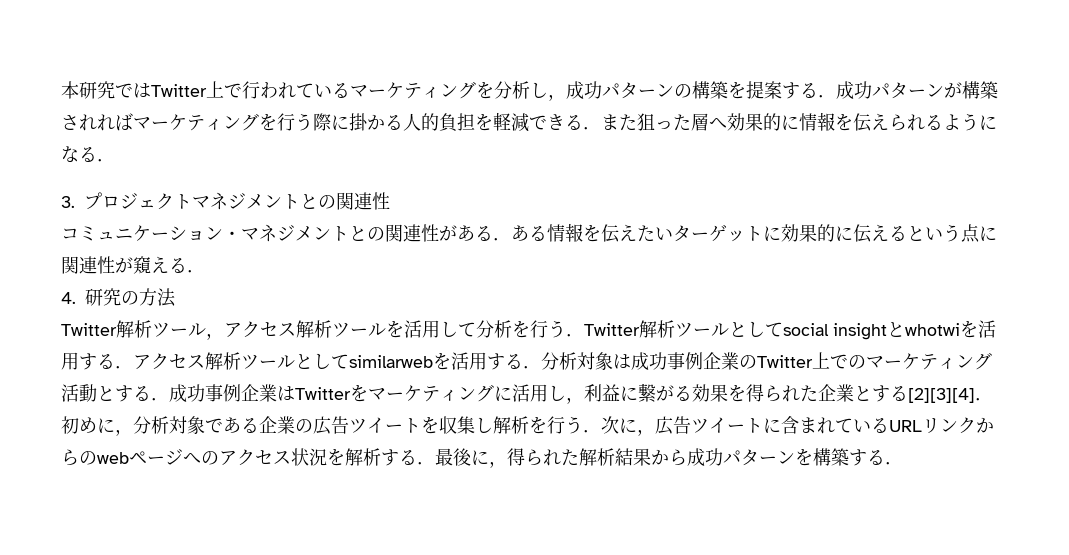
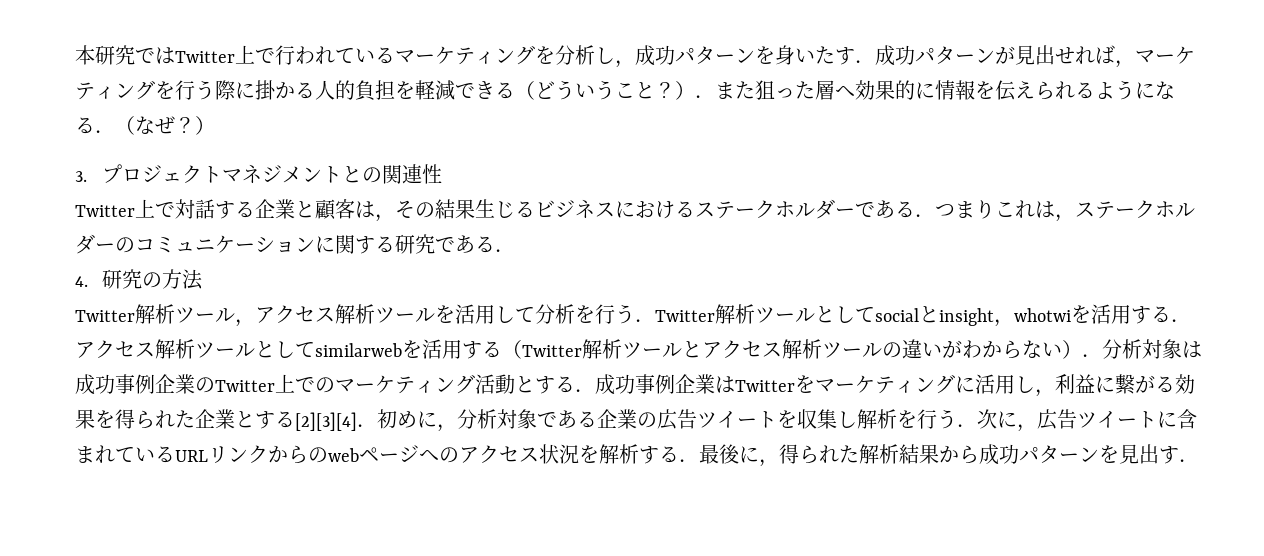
[674,81,818,99] の構築を提案する -> [755,45,855,65] を身いたす
[962,81,998,99] [61,113,133,131] 構築されれば -> [1015,45,1135,68] 見出せれば，
(583, 122) none -> [515,80,695,100] （どういうこと？）
(115, 160) none -> [115,116,215,135] （なぜ？）
(390, 201) none -> [75,199,1195,222] [75,234,135,254] Twitter上で対話する企業と顧客は，その結果生じるビジネスにおけるステークホルダーである．つまりこれは，ステークホルダーの
[223,223,997,243] [61,256,169,274] ・マネジメントとの関連性がある．ある情報を伝えたいターゲットに効果的に伝えるという点に関連性が窺え -> [315,234,475,254] に関する研究であ
[833,322,905,340] insightと -> [919,306,1014,327] とinsight，
(523, 361) none -> [502,339,1082,359] （Twitter解析ツールとアクセス解析ツールの違いがわからない）
[813,448,885,466] 構築する -> [1119,444,1179,464] 見出す

